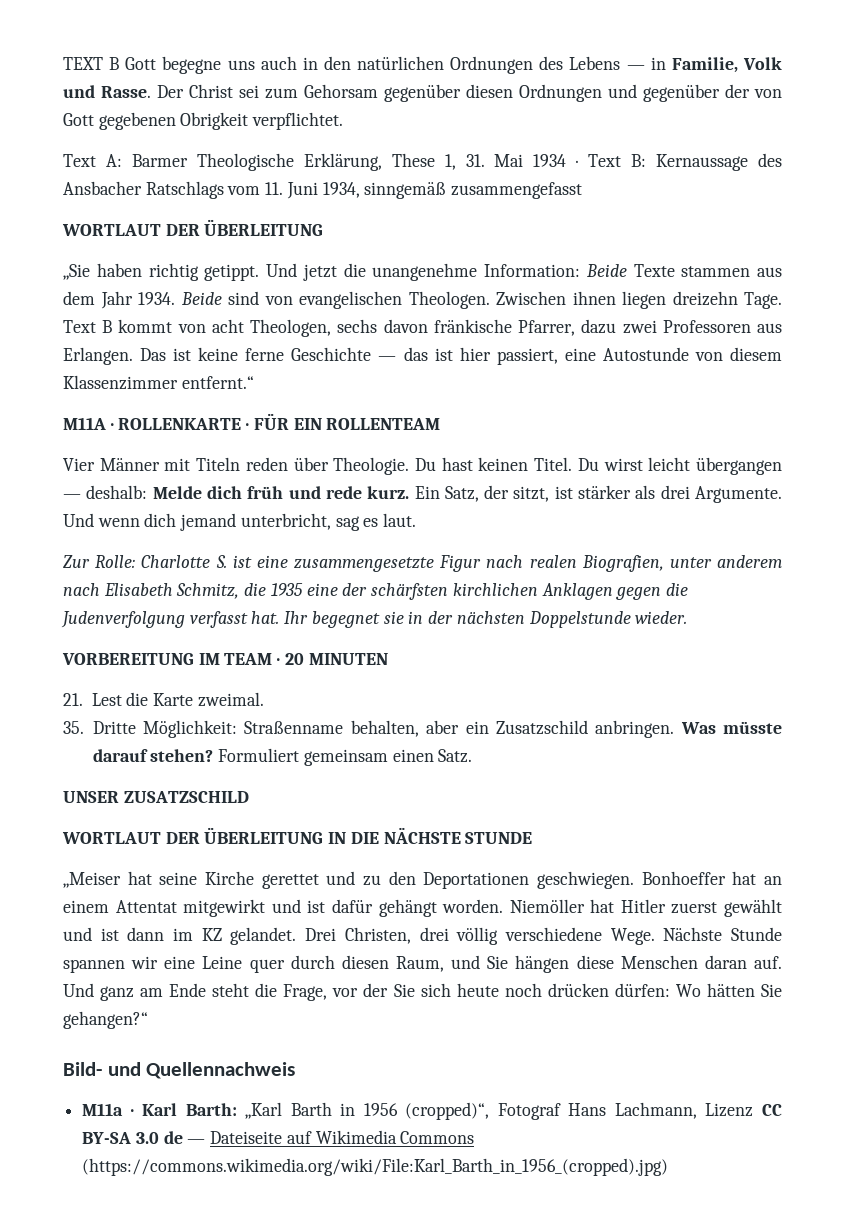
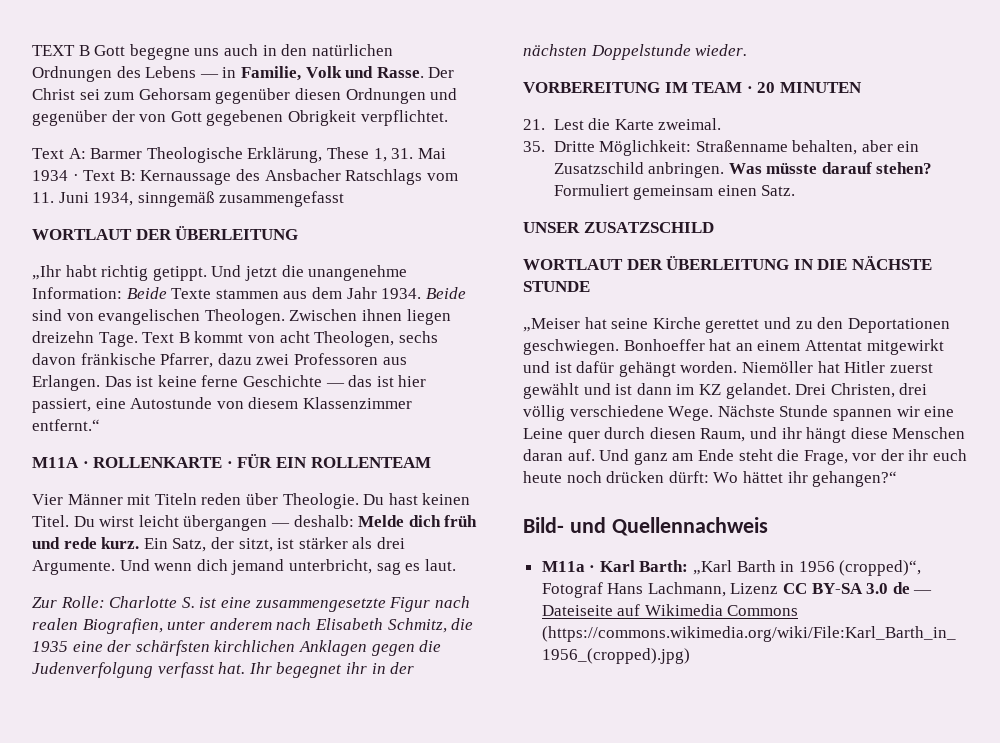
[63,263,142,280] „Sie haben -> [32,265,97,280] „Ihr habt
[383,611,404,624] sie -> [345,662,367,674] ihr
[487,955,570,973] Sie hängen -> [781,427,847,443] ihr hängt
[393,983,451,997] Sie sich -> [908,449,968,461] ihr euch
[614,983,782,997] dürfen: Wo hätten Sie -> [668,471,808,483] dürft: Wo hättet ihr

